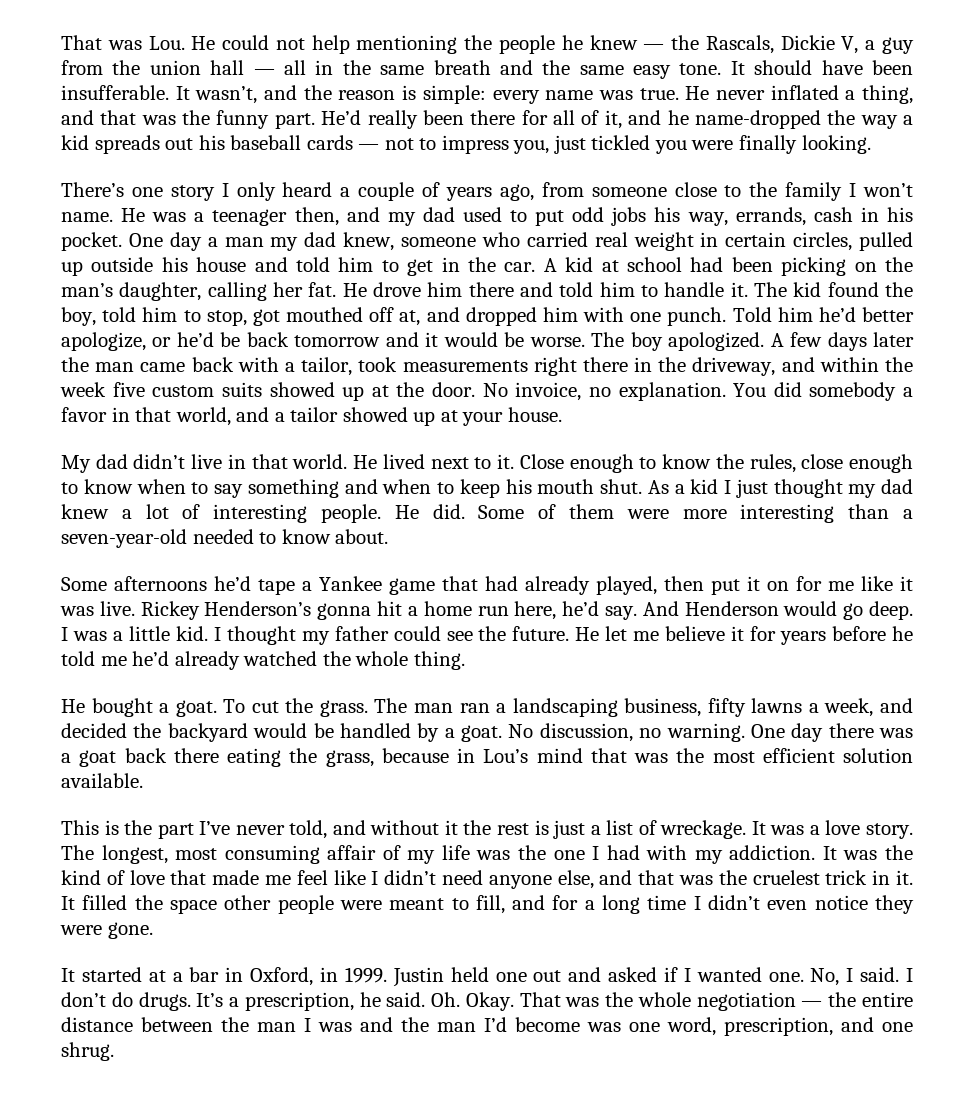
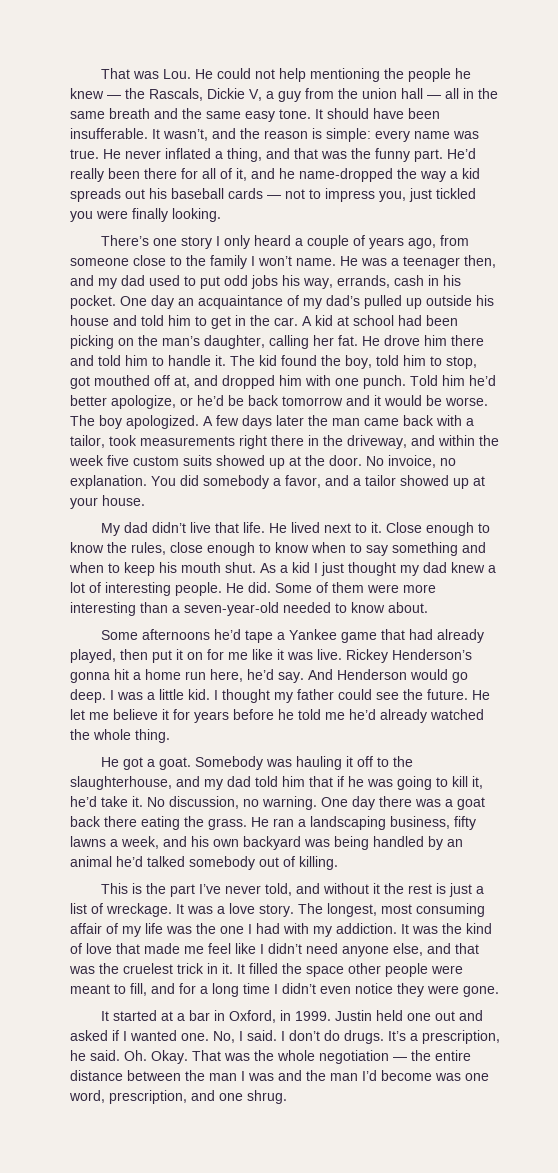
[207,232,853,251] a man my dad knew, someone who carried real weight in certain circles, -> [178,295,360,309] an acquaintance of my dad’s
[61,407,231,426] favor in that world, -> [285,475,321,488] favor,
[227,454,348,469] in that world. -> [215,522,266,533] that life.
[91,698,913,717] [61,723,502,742] bought a goat. To cut the grass. The man ran a landscaping business, fifty lawns a week, and decided the backyard would be handled by a goat. -> [123,756,414,770] [70,776,483,790] [70,796,143,807] got a goat. Somebody was hauling it off to the slaughterhouse, and my dad told him that if he was going to kill it, he’d take it.
[325,748,913,767] [61,773,143,788] grass, because in Lou’s mind that was the most efficient solution available. -> [208,816,476,830] [70,836,463,850] [70,856,338,870] grass. He ran a landscaping business, fifty lawns a week, and his own backyard was being handled by an animal he’d talked somebody out of killing.

